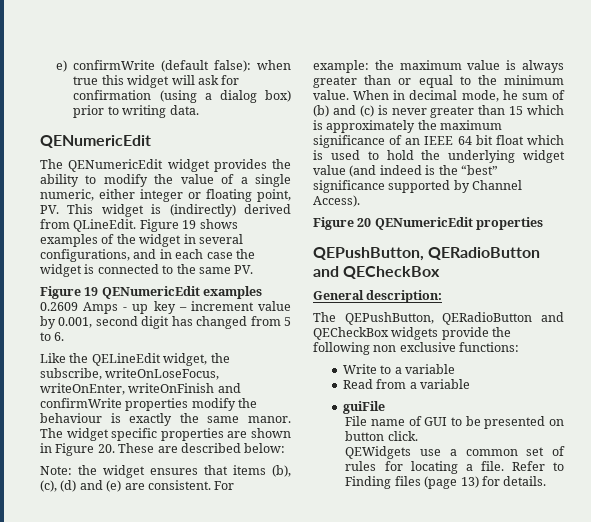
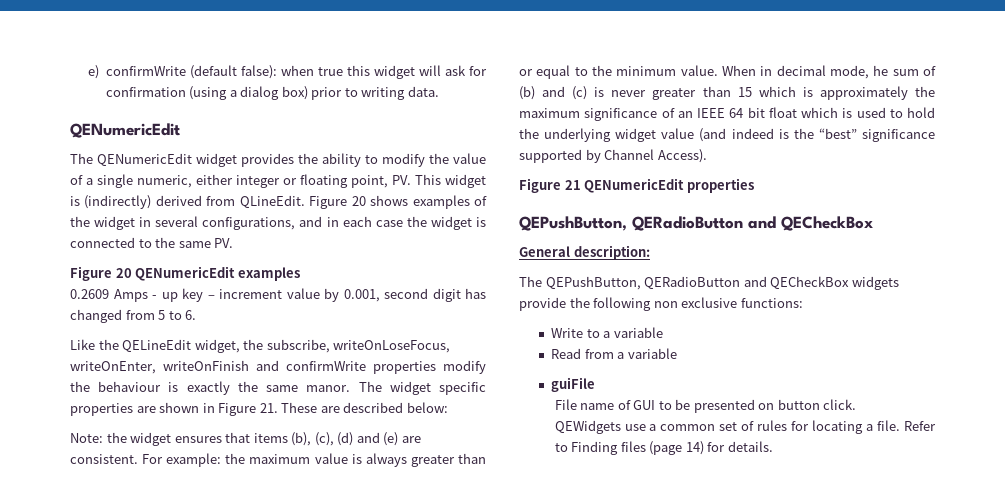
[182,220,197,229] 19 -> [351,196,366,206] 20
[84,287,99,296] 19 -> [115,268,132,278] 20
[97,444,115,453] 20. -> [259,403,278,413] 21.
[357,218,372,227] 20 -> [564,180,581,190] 21
[460,476,479,488] 13) -> [685,441,704,455] 14)

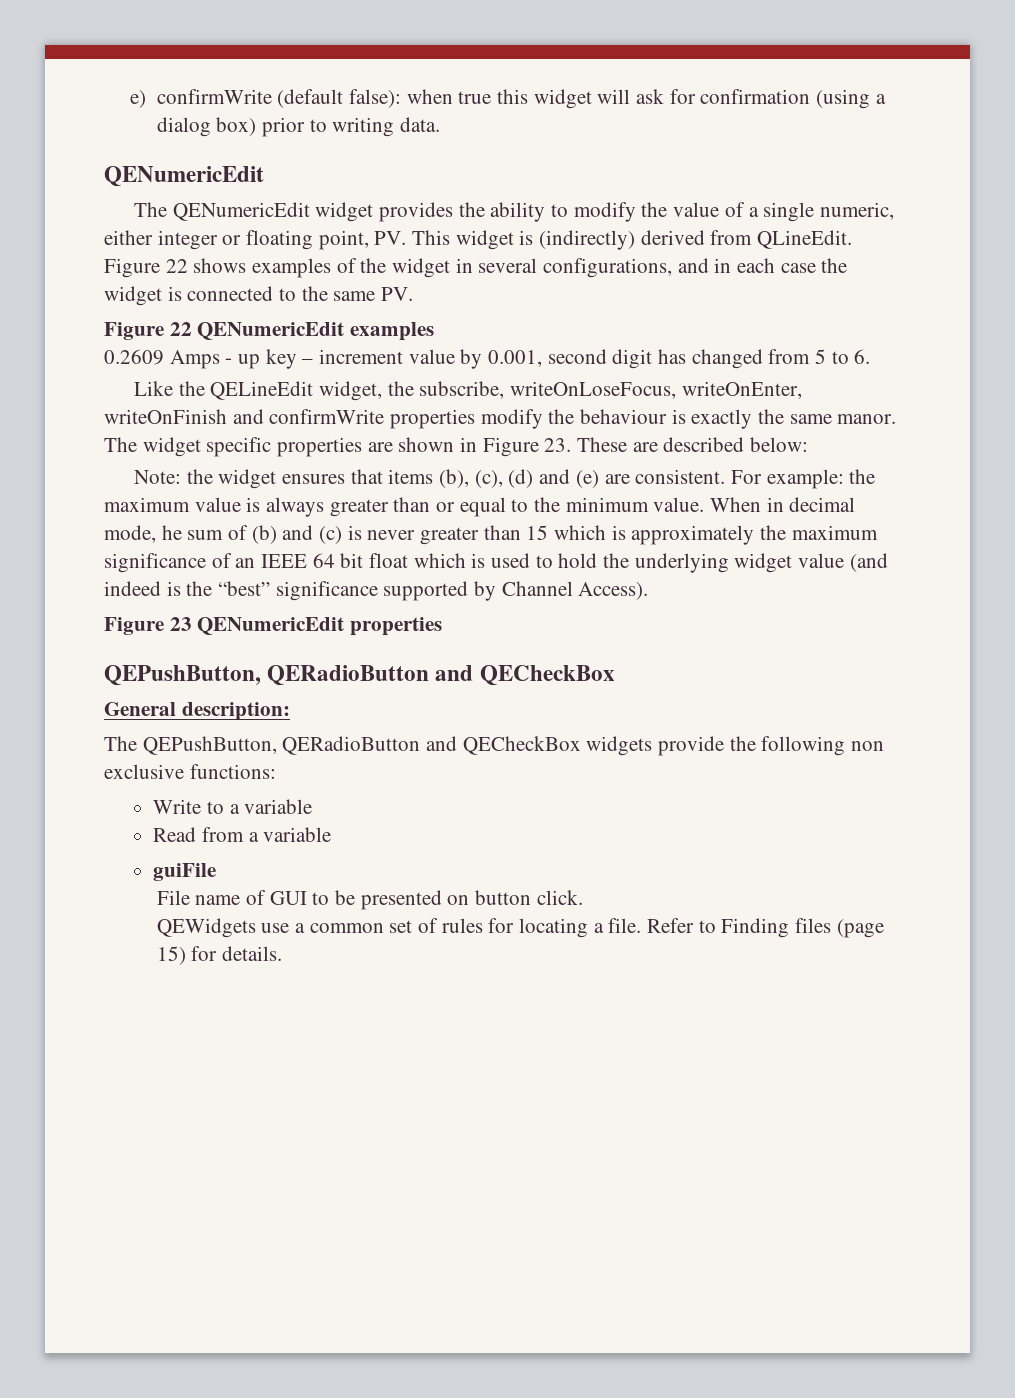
[351,196,366,206] 20 -> [165,259,188,273] 22
[115,268,132,278] 20 -> [169,322,192,336] 22
[259,403,278,413] 21. -> [544,438,572,452] 23.
[564,180,581,190] 21 -> [169,617,192,631] 23
[685,441,704,455] 14) -> [156,946,186,965] 15)

